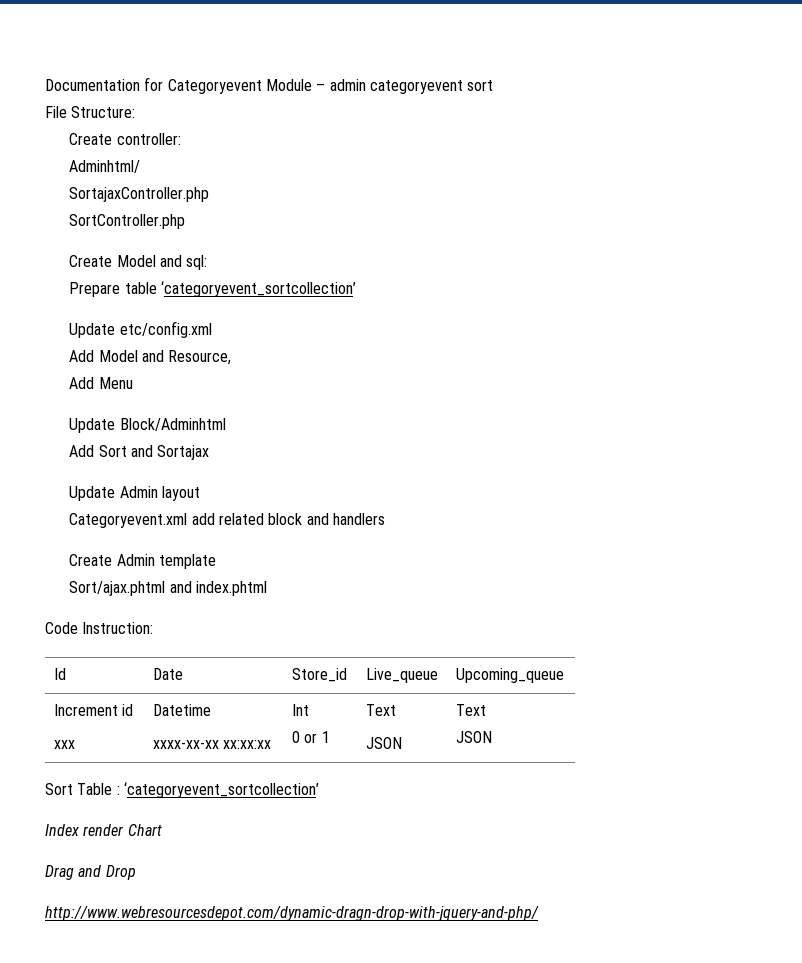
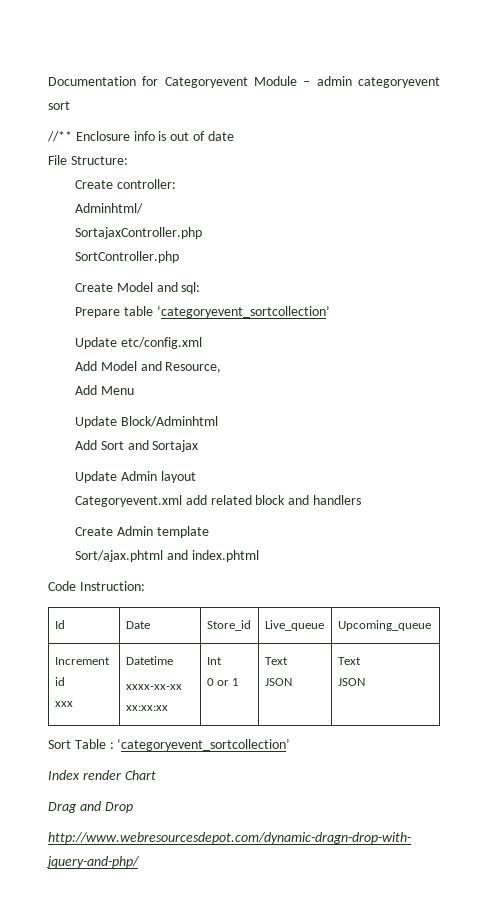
(494, 85) none -> [47,131,234,142] // //** Enclosure info is out of date

